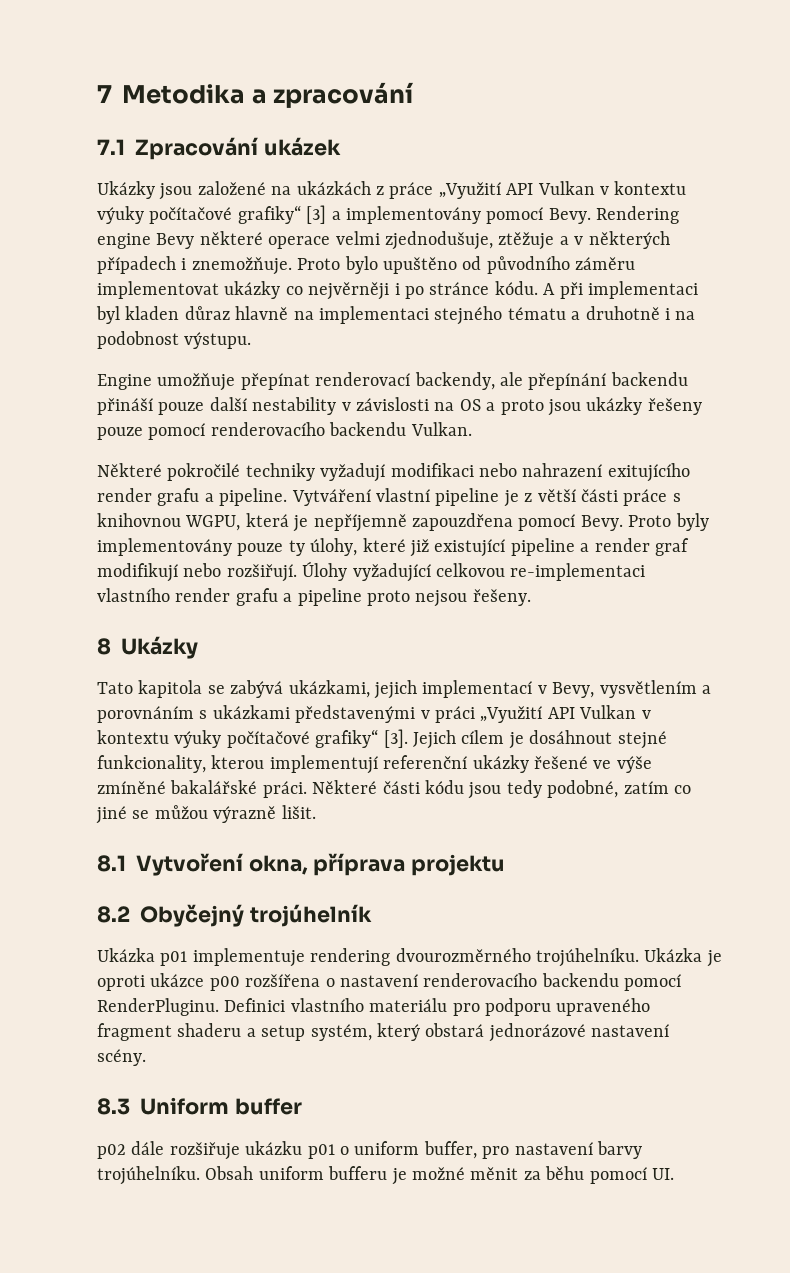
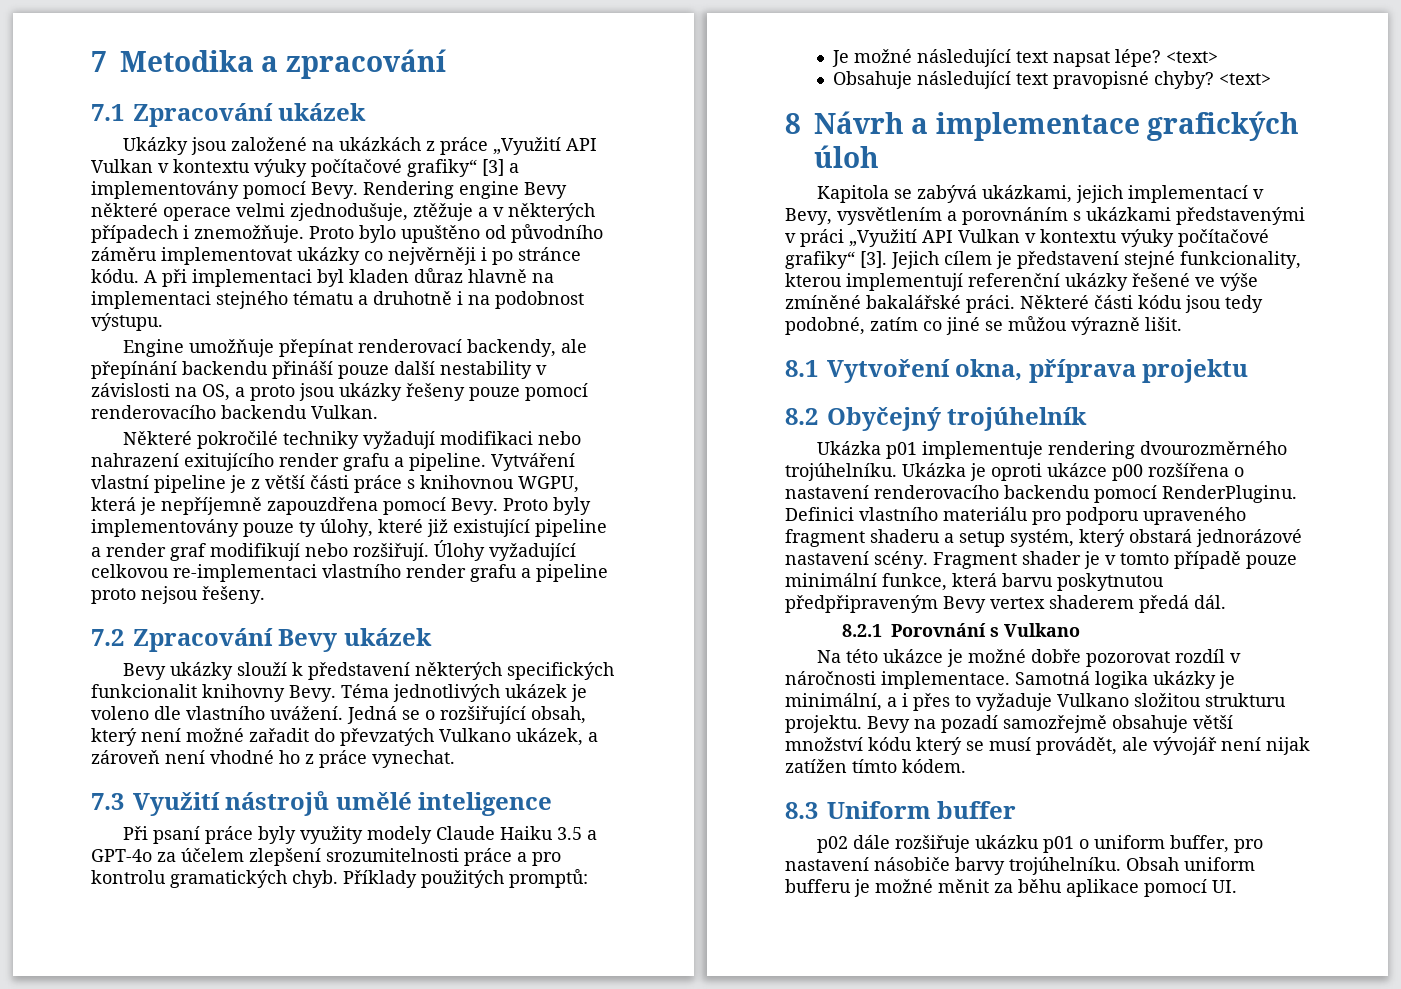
[459,399,481,411] OS -> [202,384,230,401] OS,
[97,636,199,659] [97,680,203,698] 8 Ukázky // Tato kapitola -> [91,628,432,652] [122,662,614,680] [91,684,587,702] [91,706,586,724] [91,728,598,746] [91,750,455,768] [91,791,553,816] [122,826,597,844] [91,848,561,866] [91,869,588,888] [832,49,1219,67] [833,71,1272,89] [785,111,1300,141] [813,145,879,168] [816,185,889,203] 7.2 Zpracování Bevy ukázek // Bevy ukázky slouží k představení některých specifických funkcionalit knihovny Bevy. Téma jednotlivých ukázek je voleno dle vlastního uvážení. Jedná se o rozšiřující obsah, který není možné zařadit do převzatých Vulkano ukázek, a zároveň není vhodné ho z práce vynechat. // 7.3 Využití nástrojů umělé inteligence // Při psaní práce byly využity modely Claude Haiku 3.5 a GPT-4o za účelem zlepšení srozumitelnosti práce a pro kontrolu gramatických chyb. Příklady použitých promptů: // Je možné následující text napsat lépe? <text> // Obsahuje následující text pravopisné chyby? <text> // 8 Návrh a implementace grafických úloh // Kapitola
[529,730,613,744] dosáhnout -> [1017,251,1119,269] představení
(146, 1057) none -> [933,551,1297,569] [785,573,1164,591] [785,595,1226,613] [842,623,1081,637] [816,649,1241,667] [785,671,1235,689] [785,693,1286,711] [785,715,1233,733] [785,737,1310,755] [785,759,966,773] Fragment shader je v tomto případě pouze minimální funkce, která barvu poskytnutou předpřipraveným Bevy vertex shaderem předá dál. // 8.2.1 Porovnání s Vulkano // Na této ukázce je možné dobře pozorovat rozdíl v náročnosti implementace. Samotná logika ukázky je minimální, a i přes to vyžaduje Vulkano složitou strukturu projektu. Bevy na pozadí samozřejmě obsahuje větší množství kódu který se musí provádět, ale vývojář není nijak zatížen tímto kódem.
(593, 1148) none -> [874,857,950,871] násobiče
(585, 1173) none -> [1066,879,1139,897] aplikace

